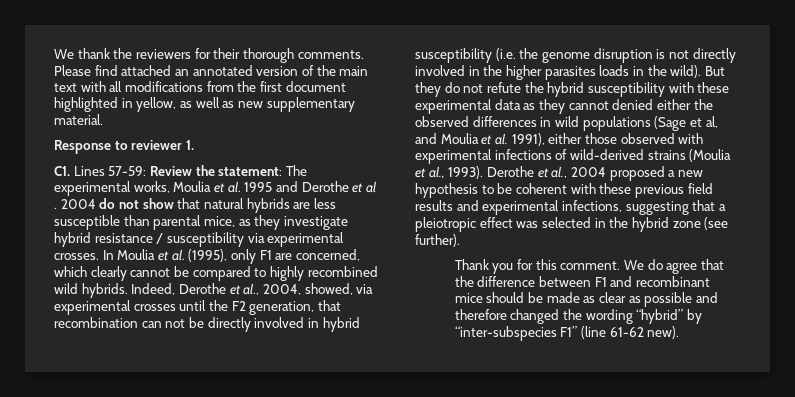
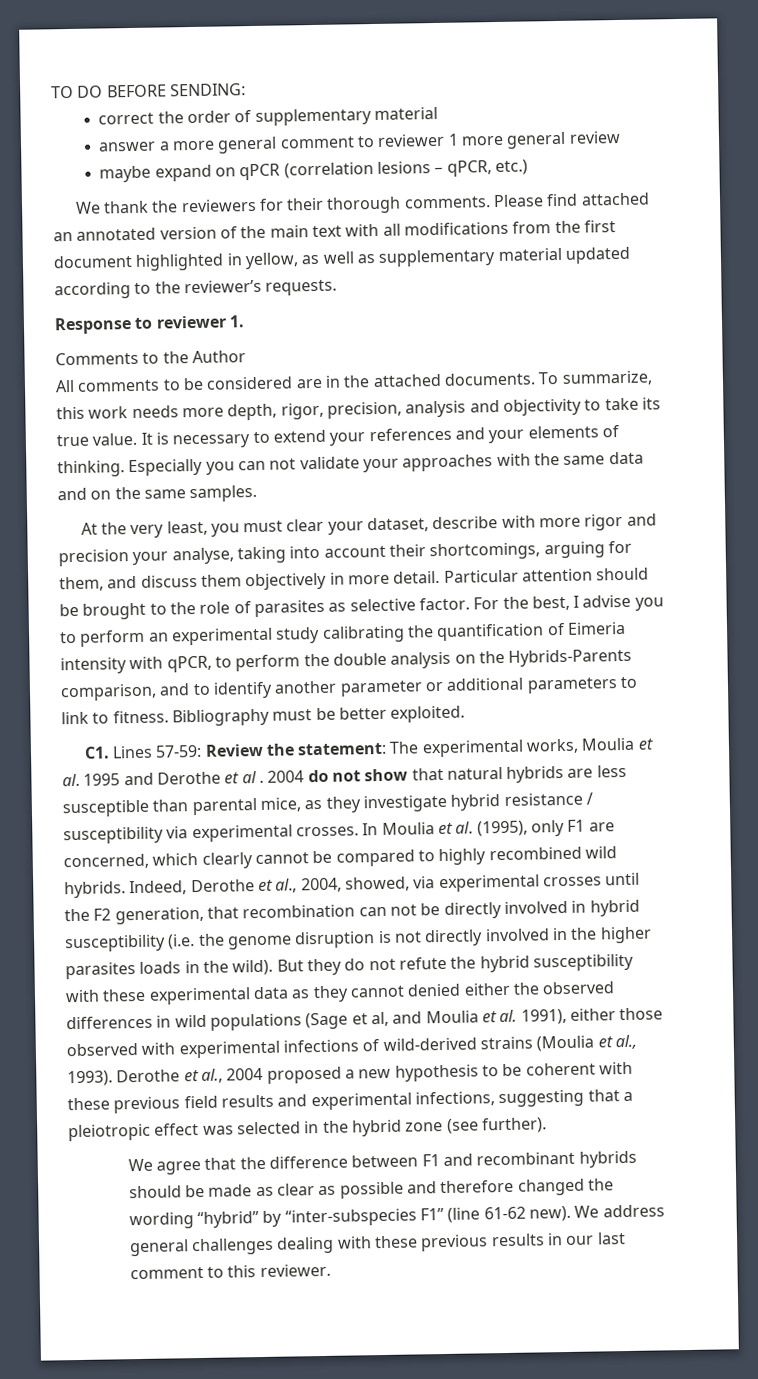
(54, 54) none -> [51,83,246,99] [98,106,439,126] [98,130,621,154] [99,159,529,183] TO DO BEFORE SENDING: // correct the order of supplementary material // answer a more general comment to reviewer 1 more general review // maybe expand on qPCR (correlation lesions – qPCR, etc.) //
[237,97,355,112] [54,114,103,125] [54,140,194,154] new supplementary material. // Response to reviewer 1. -> [378,246,631,267] [54,279,338,300] [54,315,245,335] [55,350,246,366] [55,370,653,393] [56,397,661,421] [56,425,620,449] [57,451,644,478] [57,484,258,503] [80,513,657,539] [58,540,632,567] [59,567,650,592] [59,594,664,620] [60,621,626,647] [60,648,633,675] [60,676,638,702] [61,705,466,727] supplementary material updated according to the reviewer’s requests. // Response to reviewer 1. // Comments to the Author // All comments to be considered are in the attached documents. To summarize, this work needs more depth, rigor, precision, analysis and objectivity to take its true value. It is necessary to extend your references and your elements of thinking. Especially you can not validate your approaches with the same data and on the same samples. // At the very least, you must clear your dataset, describe with more rigor and precision your analyse, taking into account their shortcomings, arguing for them, and discuss them objectively in more detail. Particular attention should be brought to the role of parasites as selective factor. For the best, I advise you to perform an experimental study calibrating the quantification of Eimeria intensity with qPCR, to perform the double analysis on the Hybrids-Parents comparison, and to identify another parameter or additional parameters to link to fitness. Bibliography must be better exploited.
[454,259,663,274] Thank you for this comment. We do -> [127,1158,153,1172] We
[454,293,483,303] mice -> [578,1150,637,1168] hybrids
(680, 332) none -> [574,1204,665,1218] [129,1232,626,1257] [129,1263,331,1280] We address general challenges dealing with these previous results in our last comment to this reviewer.

